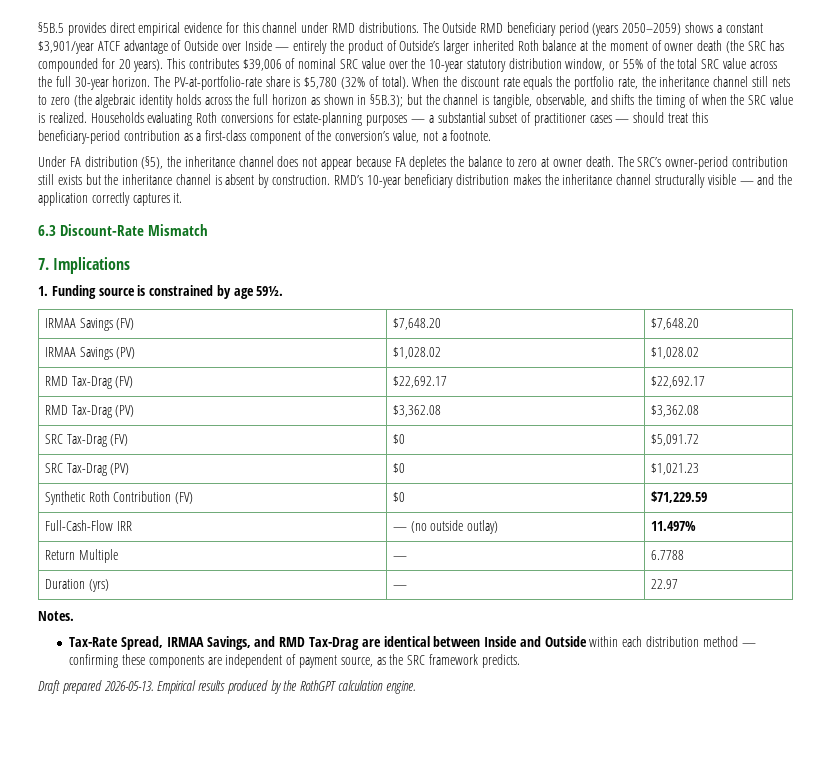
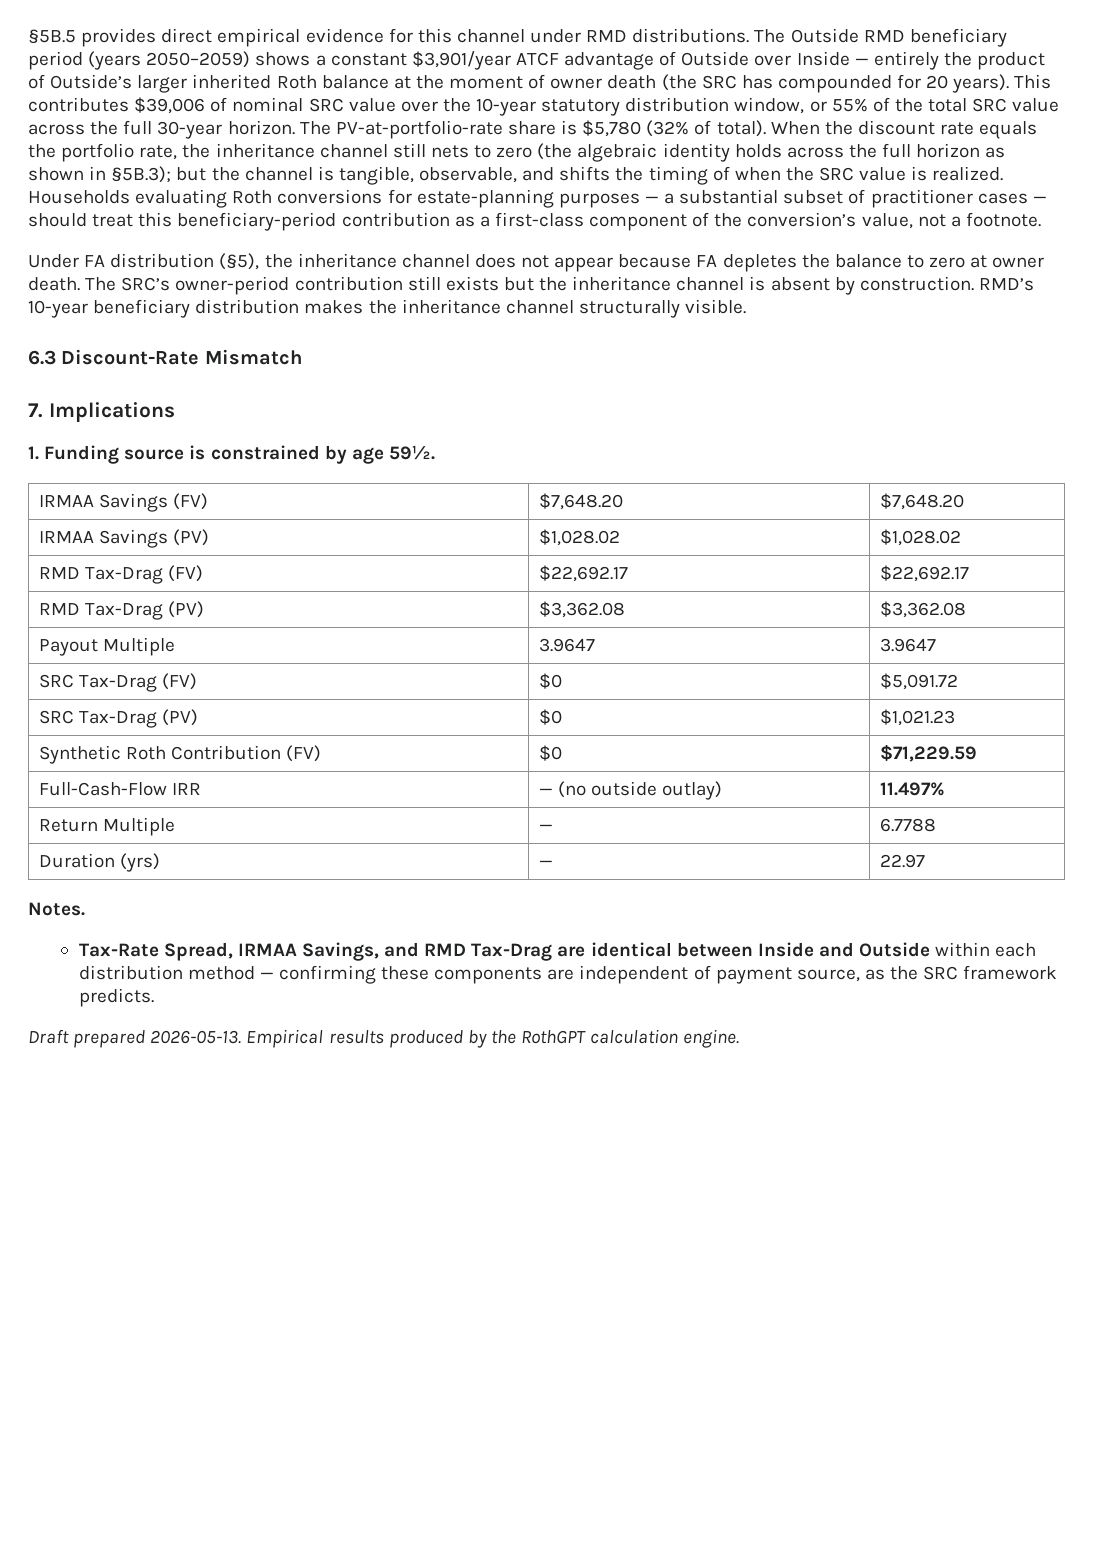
[707,174,793,185] [38,192,183,206] visible — and the application correctly captures it. -> [685,299,747,314] visible.
(699, 411) none -> [39,637,176,656] [539,638,596,652] [880,638,937,652] // Payout Multiple | 3.9647 | 3.9647

